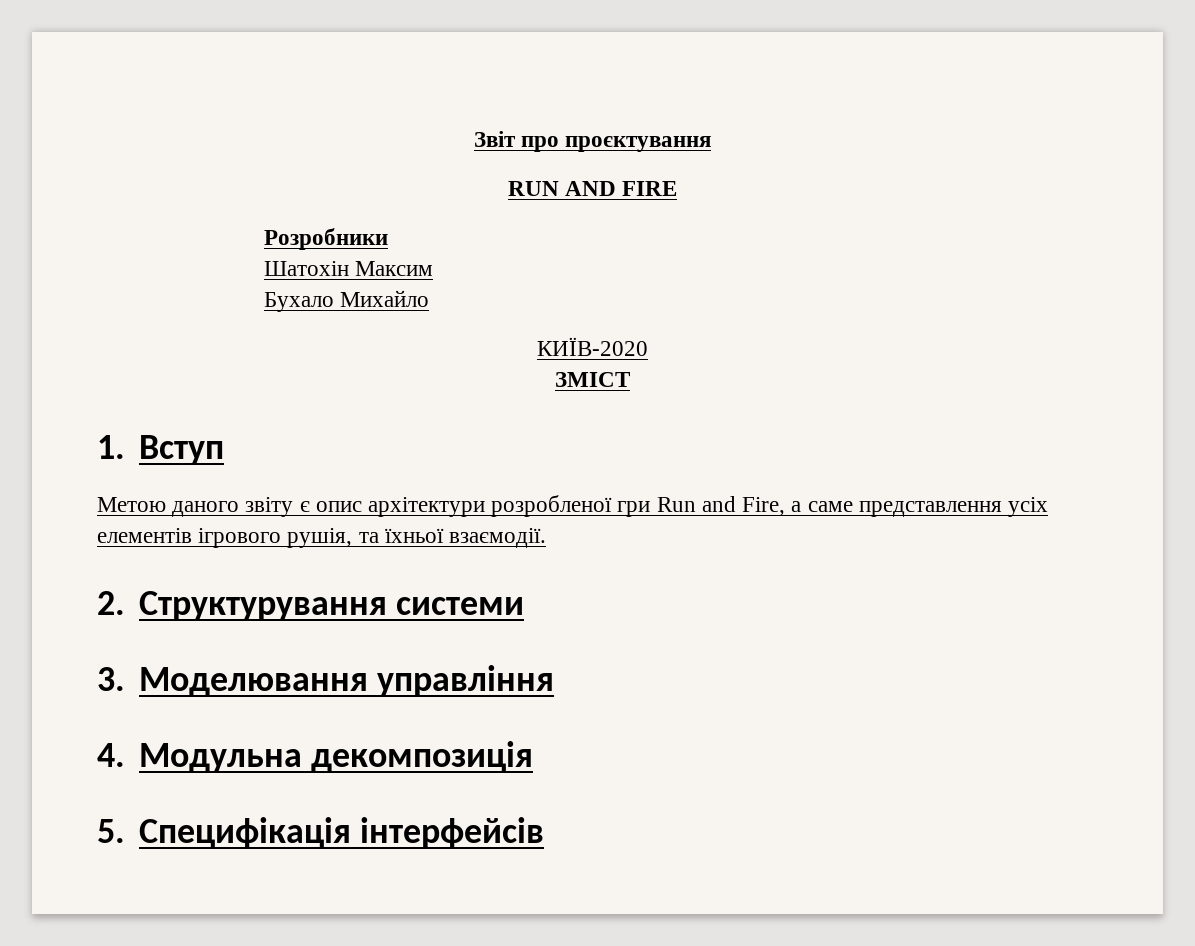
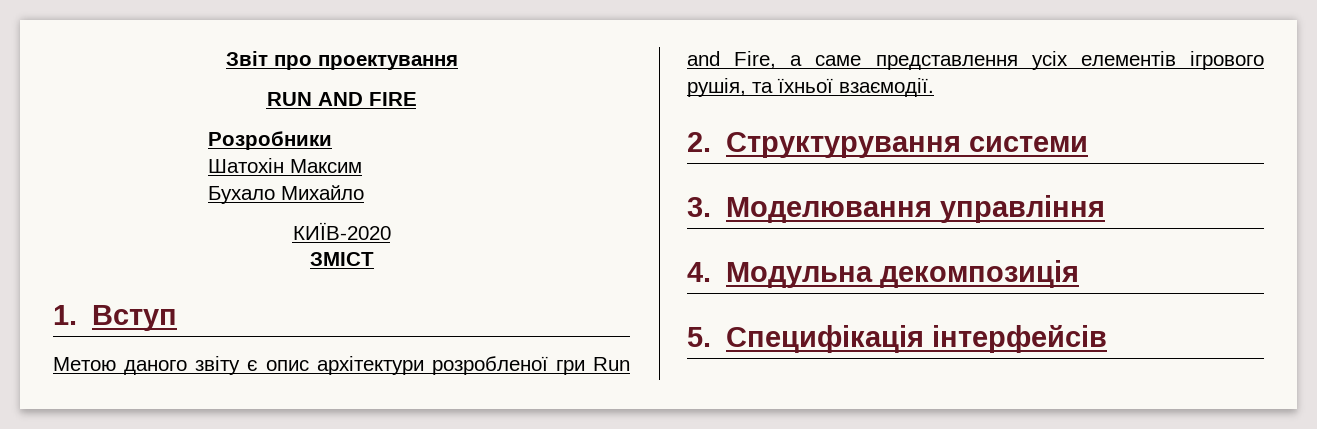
[565,136,712,152] проєктування -> [317,55,458,70] проектування

